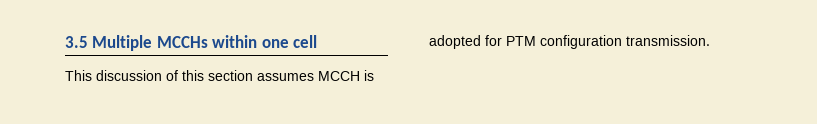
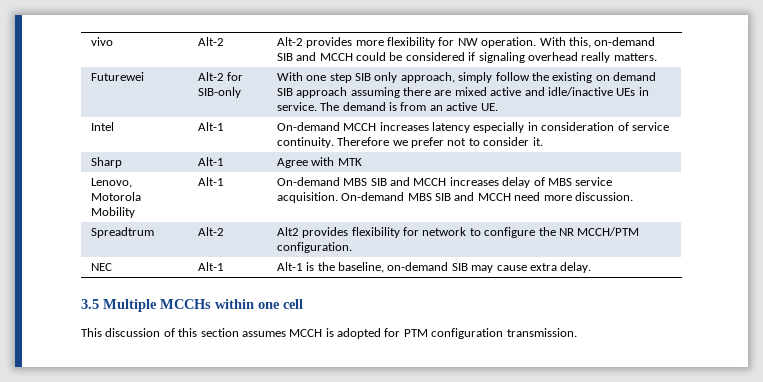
(65, 42) none -> [90,37,113,46] [197,37,224,46] [276,37,656,48] [276,52,657,63] [90,72,144,81] [197,72,244,81] [197,87,241,98] [276,72,657,83] [276,87,649,98] [276,102,498,111] [90,122,114,131] [197,122,224,131] [276,122,669,133] [276,137,543,148] [90,157,122,168] [197,157,224,166] [276,157,362,168] [90,178,132,188] [90,192,141,201] [90,207,135,218] [197,177,224,186] [276,177,613,188] [276,192,633,203] [90,227,154,238] [197,227,224,236] [276,227,640,238] [276,242,352,253] [90,263,112,271] [197,262,224,271] [276,262,592,273] vivo | Alt-2 | Alt-2 provides more flexibility for NW operation. With this, on-demand SIB and MCCH could be considered if signaling overhead really matters. // Futurewei | Alt-2 for SIB-only | With one step SIB only approach, simply follow the existing on demand SIB approach assuming there are mixed active and idle/inactive UEs in service. The demand is from an active UE. // Intel | Alt-1 | On-demand MCCH increases latency especially in consideration of service continuity. Therefore we prefer not to consider it. // Sharp | Alt-1 | Agree with MTK // Lenovo, Motorola Mobility | Alt-1 | On-demand MBS SIB and MCCH increases delay of MBS service acquisition. On-demand MBS SIB and MCCH need more discussion. // Spreadtrum | Alt-2 | Alt2 provides flexibility for network to configure the NR MCCH/PTM configuration. // NEC | Alt-1 | Alt-1 is the baseline, on-demand SIB may cause extra delay. //

